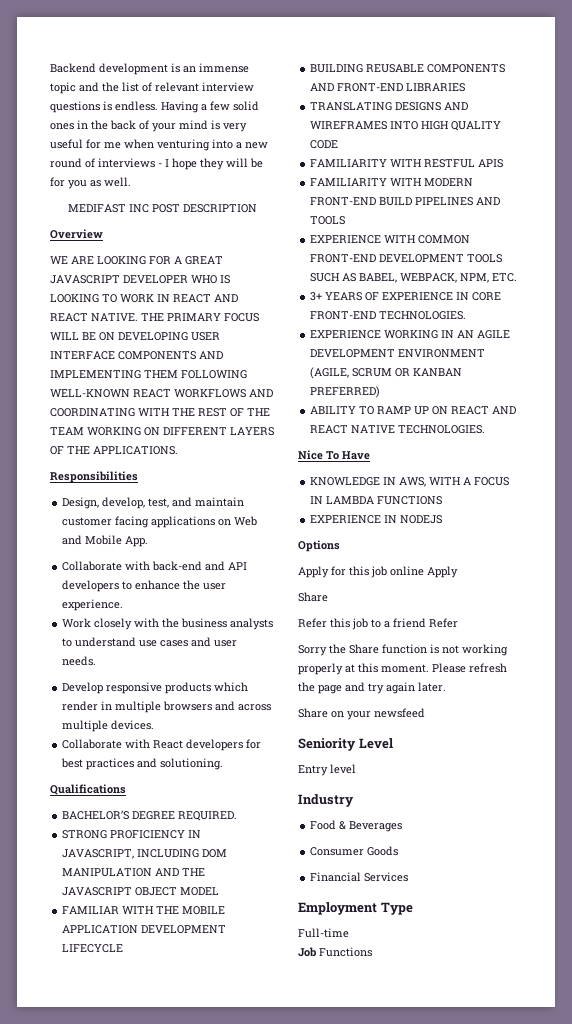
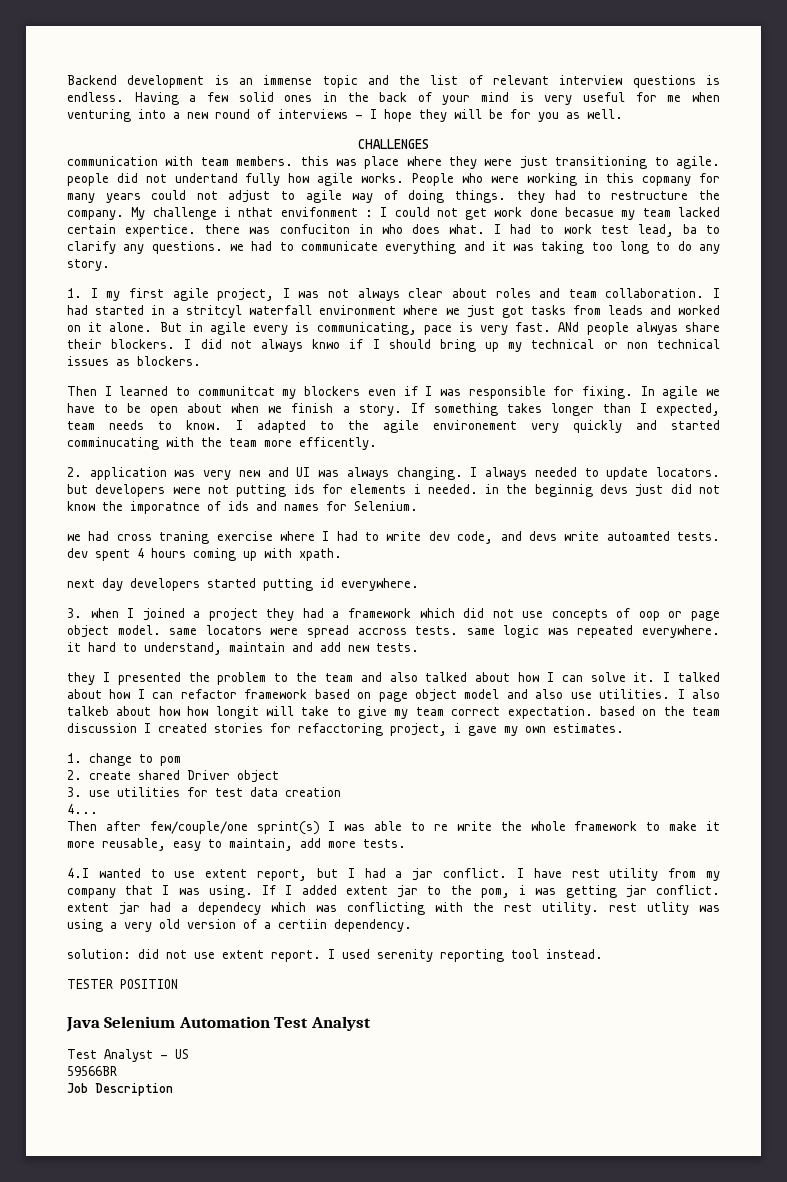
[67,204,257,213] [50,229,103,239] [50,256,223,265] [50,275,230,284] [50,294,238,303] [50,313,259,322] [50,332,220,341] [50,351,223,360] [50,370,247,379] [50,389,273,398] [50,408,270,417] [50,427,274,436] [50,446,178,455] [50,471,138,483] [62,497,245,509] [62,516,258,528] [62,535,149,547] [62,561,248,571] [62,580,227,592] [62,599,124,611] [62,618,274,630] [62,637,238,647] [62,656,97,666] [62,682,249,694] [62,701,272,713] [62,720,155,732] [62,739,262,751] [61,758,224,770] [50,784,126,795] [62,810,238,821] [62,830,202,839] [62,849,228,859] [62,868,206,877] [62,887,220,896] [62,906,226,915] [62,925,227,934] [62,944,124,953] [310,64,506,73] [310,83,466,92] [310,102,469,111] [310,121,502,131] [310,140,339,149] [310,159,504,168] [310,178,474,187] [310,197,501,206] [310,216,346,225] [310,235,471,244] [310,254,503,263] [310,273,518,283] [310,292,502,301] [310,311,467,320] [310,330,511,339] [310,349,486,358] [310,367,463,379] [310,386,381,398] [310,406,517,415] [310,425,486,434] [298,450,370,460] [310,477,510,487] [310,496,443,505] [310,515,443,524] [298,540,340,552] [298,566,458,578] [298,592,328,602] [298,618,458,630] [298,644,508,656] [298,663,507,675] [298,682,446,694] [298,708,425,720] [298,738,393,751] [298,764,356,776] [298,794,354,807] [310,820,403,832] [310,846,399,856] [310,872,409,882] [298,902,413,915] [298,928,349,938] MEDIFAST INC POST DESCRIPTION // Overview // WE ARE LOOKING FOR A GREAT JAVASCRIPT DEVELOPER WHO IS LOOKING TO WORK IN REACT AND REACT NATIVE. THE PRIMARY FOCUS WILL BE ON DEVELOPING USER INTERFACE COMPONENTS AND IMPLEMENTING THEM FOLLOWING WELL-KNOWN REACT WORKFLOWS AND COORDINATING WITH THE REST OF THE TEAM WORKING ON DIFFERENT LAYERS OF THE APPLICATIONS. // Responsibilities // Design, develop, test, and maintain customer facing applications on Web and Mobile App. // Collaborate with back-end and API developers to enhance the user experience. // Work closely with the business analysts to understand use cases and user needs. // Develop responsive products which render in multiple browsers and across multiple devices. // Collaborate with React developers for best practices and solutioning. // Qualifications // BACHELOR’S DEGREE REQUIRED. // STRONG PROFICIENCY IN JAVASCRIPT, INCLUDING DOM MANIPULATION AND THE JAVASCRIPT OBJECT MODEL // FAMILIAR WITH THE MOBILE APPLICATION DEVELOPMENT LIFECYCLE // BUILDING REUSABLE COMPONENTS AND FRONT-END LIBRARIES // TRANSLATING DESIGNS AND WIREFRAMES INTO HIGH QUALITY CODE // FAMILIARITY WITH RESTFUL APIS // FAMILIARITY WITH MODERN FRONT-END BUILD PIPELINES AND TOOLS // EXPERIENCE WITH COMMON FRONT-END DEVELOPMENT TOOLS SUCH AS BABEL, WEBPACK, NPM, ETC. // 3+ YEARS OF EXPERIENCE IN CORE FRONT-END TECHNOLOGIES. // EXPERIENCE WORKING IN AN AGILE DEVELOPMENT ENVIRONMENT (AGILE, SCRUM OR KANBAN PREFERRED) // ABILITY TO RAMP UP ON REACT AND REACT NATIVE TECHNOLOGIES. // Nice To Have // KNOWLEDGE IN AWS, WITH A FOCUS IN LAMBDA FUNCTIONS // EXPERIENCE IN NODEJS // Options // Apply for this job online Apply // Share // Refer this job to a friend Refer // Sorry the Share function is not working properly at this moment. Please refresh the page and try again later. // Share on your newsfeed // Seniority Level // Entry level // Industry // Food & Beverages // Consumer Goods // Financial Services // Employment Type // Full-time -> [358,139,429,149] [67,156,720,169] [67,173,721,186] [67,190,721,203] [67,207,720,220] [67,224,720,237] [67,241,720,254] [67,259,110,271] [67,288,720,301] [67,305,721,318] [67,322,720,335] [67,339,720,352] [67,356,201,366] [67,386,720,399] [67,403,720,416] [67,420,720,433] [67,437,377,450] [67,467,720,480] [67,484,720,497] [67,501,418,514] [67,531,720,544] [67,548,342,561] [67,578,419,591] [67,608,720,621] [67,625,720,638] [67,642,419,655] [67,672,720,685] [67,689,720,702] [67,706,720,719] [67,723,624,736] [67,753,181,766] [67,770,279,783] [67,787,341,797] [67,804,98,814] [67,821,721,835] [67,838,406,851] [67,868,721,881] [67,885,721,898] [67,902,720,915] [67,919,412,932] [67,949,603,962] [67,979,178,989] [66,1016,371,1032] [67,1049,189,1062] [67,1066,117,1076] CHALLENGES // communication with team members. this was place where they were just transitioning to agile. people did not undertand fully how agile works. People who were working in this copmany for many years could not adjust to agile way of doing things. they had to restructure the company. My challenge i nthat envifonment : I could not get work done becasue my team lacked certain expertice. there was confuciton in who does what. I had to work test lead, ba to clarify any questions. we had to communicate everything and it was taking too long to do any story. // 1. I my first agile project, I was not always clear about roles and team collaboration. I had started in a stritcyl waterfall environment where we just got tasks from leads and worked on it alone. But in agile every is communicating, pace is very fast. ANd people alwyas share their blockers. I did not always knwo if I should bring up my technical or non technical issues as blockers. // Then I learned to communitcat my blockers even if I was responsible for fixing. In agile we have to be open about when we finish a story. If something takes longer than I expected, team needs to know. I adapted to the agile environement very quickly and started comminucating with the team more efficently. // 2. application was very new and UI was always changing. I always needed to update locators. but developers were not putting ids for elements i needed. in the beginnig devs just did not know the imporatnce of ids and names for Selenium. // we had cross traning exercise where I had to write dev code, and devs write autoamted tests. dev spent 4 hours coming up with xpath. // next day developers started putting id everywhere. // 3. when I joined a project they had a framework which did not use concepts of oop or page object model. same locators were spread accross tests. same logic was repeated everywhere. it hard to understand, maintain and add new tests. // they I presented the problem to the team and also talked about how I can solve it. I talked about how I can refactor framework based on page object model and also use utilities. I also talkeb about how how longit will take to give my team correct expectation. based on the team discussion I created stories for refacctoring project, i gave my own estimates. // 1. change to pom // 2. create shared Driver object // 3. use utilities for test data creation // 4... // Then after few/couple/one sprint(s) I was able to re write the whole framework to make it more reusable, easy to maintain, add more tests. // 4.I wanted to use extent report, but I had a jar conflict. I have rest utility from my company that I was using. If I added extent jar to the pom, i was getting jar conflict. extent jar had a dependecy which was conflicting with the rest utility. rest utlity was using a very old version of a certiin dependency. // solution: did not use extent report. I used serenity reporting tool instead. // TESTER POSITION // Java Selenium Automation Test Analyst // Test Analyst - US // 59566BR
[319,947,372,957] Functions -> [95,1083,173,1096] Description

